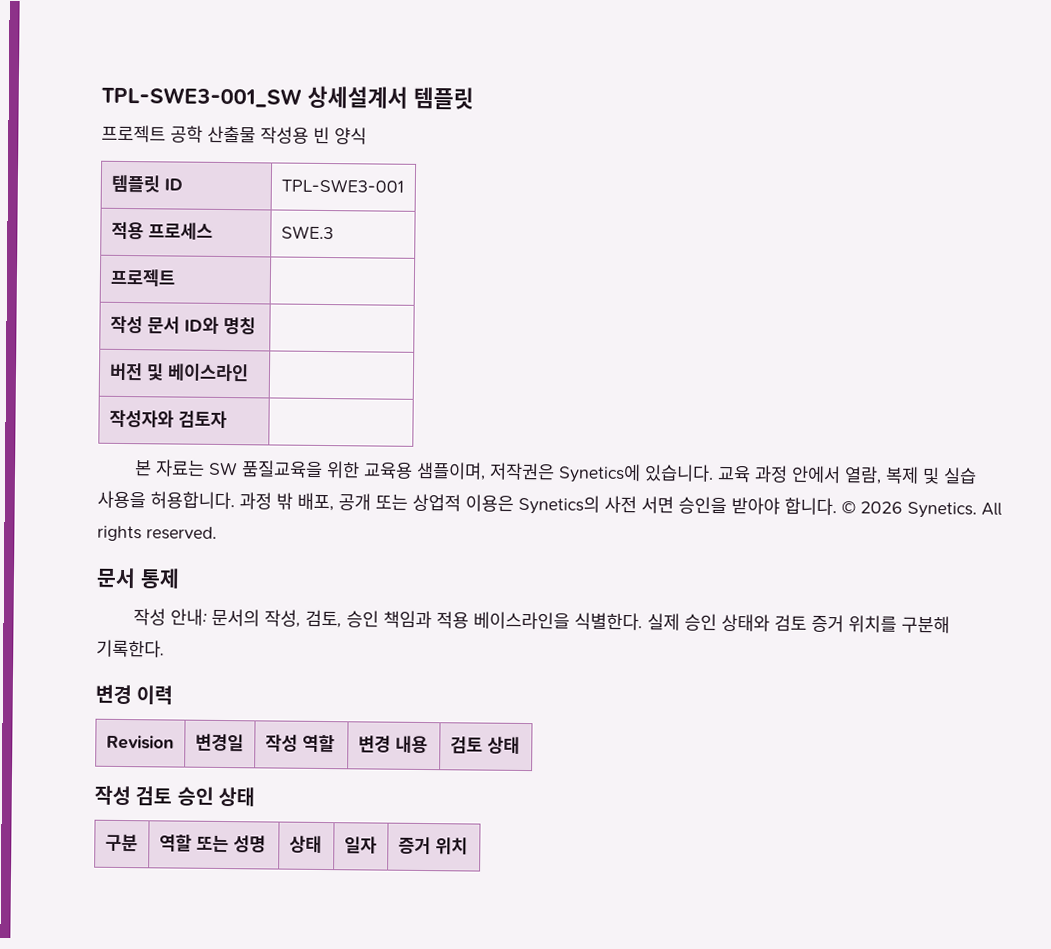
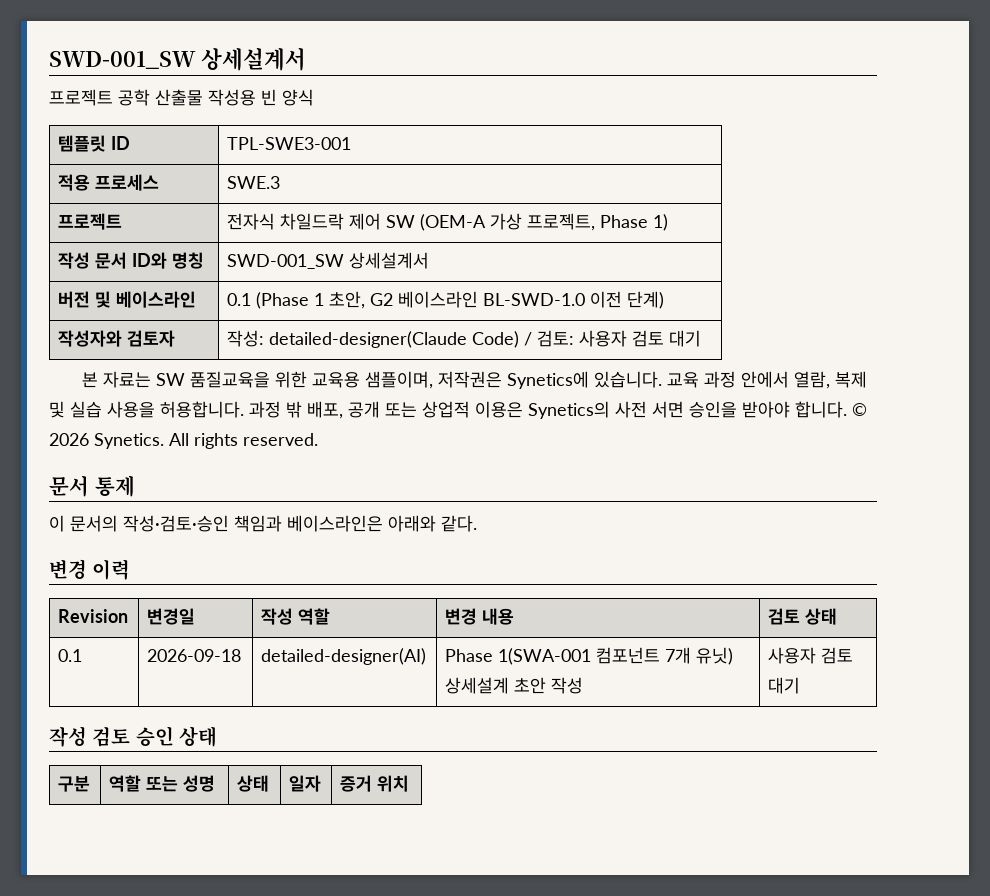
[101,85,474,110] TPL-SWE3-001_SW 상세설계서 템플릿 -> [49,48,306,71] SWD-001_SW 상세설계서
(176, 277) none -> [227,213,669,231] 전자식 차일드락 제어 SW (OEM-A 가상 프로젝트, Phase 1)
(256, 325) none -> [227,252,430,269] SWD-001_SW 상세설계서
[108,409,227,429] // 작성자와 검토자 | -> [227,291,665,309] [58,330,176,347] [227,330,702,348] 0.1 (Phase 1 초안, G2 베이스라인 BL-SWD-1.0 이전 단계) // 작성자와 검토자 | 작성: detailed-designer(Claude Code) / 검토: 사용자 검토 대기
[132,608,950,634] [96,639,165,658] 작성 안내: 문서의 작성, 검토, 승인 책임과 적용 베이스라인을 식별한다. 실제 승인 상태와 검토 증거 위치를 구분해 기록한다. -> [49,515,477,532] 이 문서의 작성·검토·승인 책임과 베이스라인은 아래와 같다.
(520, 745) none -> [58,649,83,662] [147,649,242,662] [261,648,427,665] [445,647,734,665] [445,677,584,694] [768,647,854,664] [768,677,801,694] // 0.1 | 2026-09-18 | detailed-designer(AI) | Phase 1(SWA-001 컴포넌트 7개 유닛) 상세설계 초안 작성 | 사용자 검토 대기

